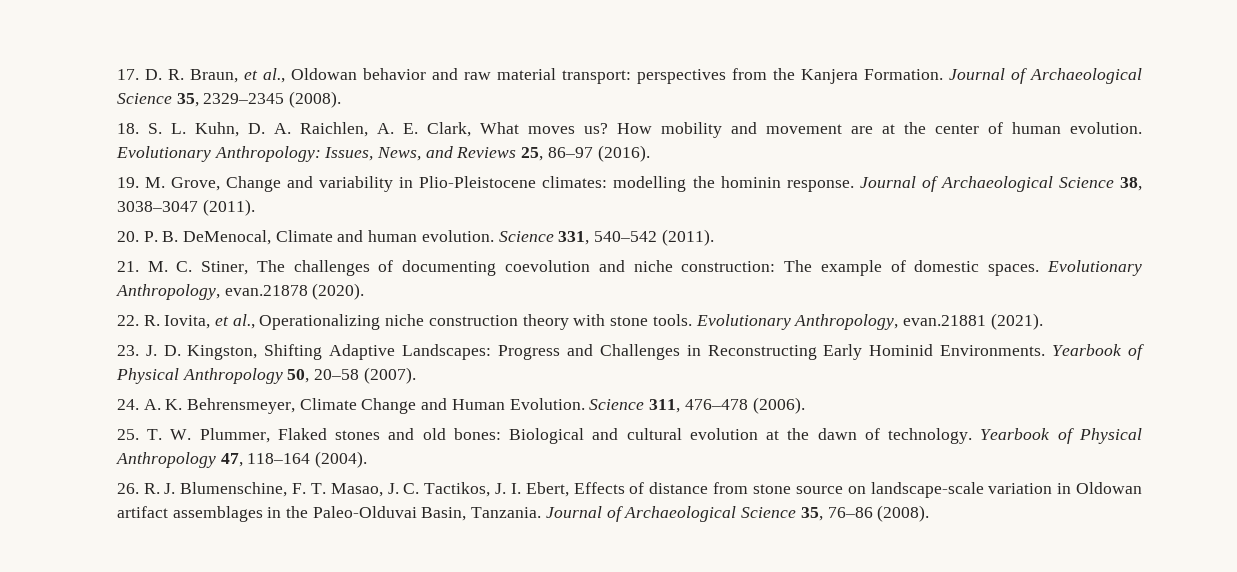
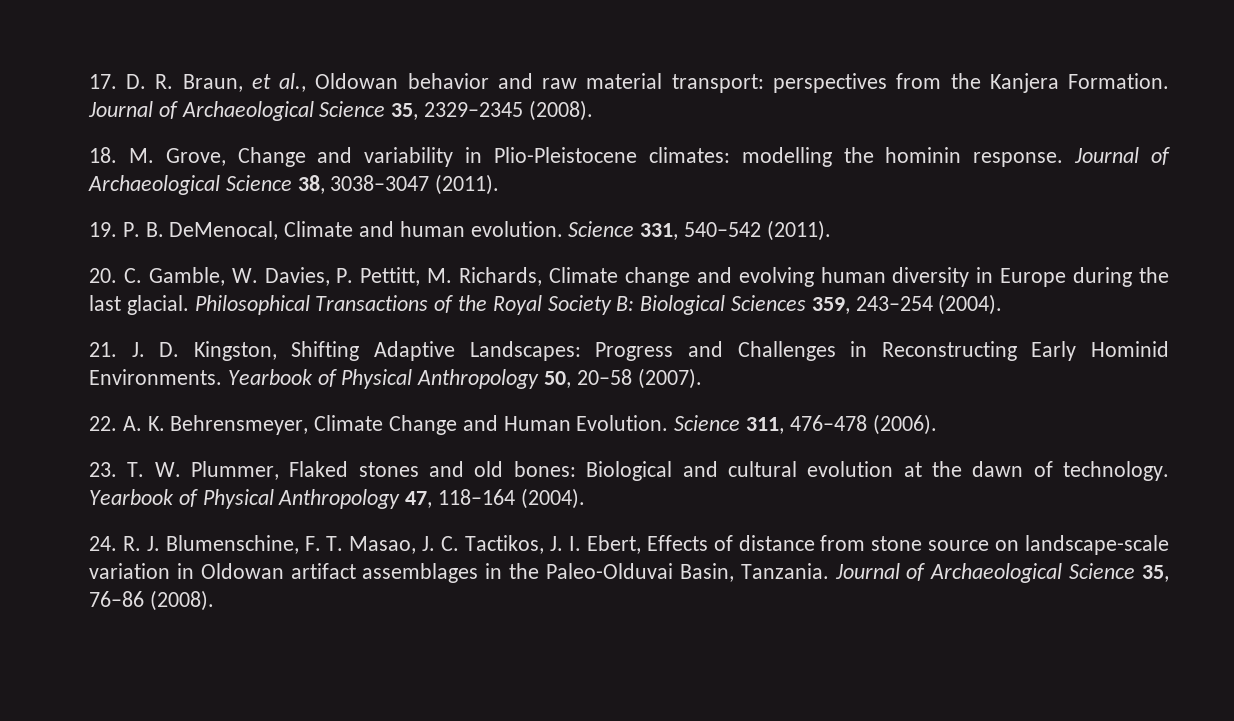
[147,122,1143,138] [115,145,650,162] [116,177,139,188] S. L. Kuhn, D. A. Raichlen, A. E. Clark, What moves us? How mobility and movement are at the center of human evolution. Evolutionary Anthropology: Issues, News, and Reviews 25, 86–97 (2016). // 19. -> (117, 155) none
[116,231,139,242] 20. -> [88,222,117,237] 19.
[116,260,1143,276] [115,283,365,300] [116,313,1043,330] [116,345,139,356] 21. M. C. Stiner, The challenges of documenting coevolution and niche construction: The example of domestic spaces. Evolutionary Anthropology, evan.21878 (2020). // 22. R. Iovita, et al., Operationalizing niche construction theory with stone tools. Evolutionary Anthropology, evan.21881 (2021). // 23. -> [88,267,1170,287] [88,294,1003,315] [88,342,117,357] 20. C. Gamble, W. Davies, P. Pettitt, M. Richards, Climate change and evolving human diversity in Europe during the last glacial. Philosophical Transactions of the Royal Society B: Biological Sciences 359, 243–254 (2004). // 21.
[116,399,139,410] 24. -> [88,416,117,431] 22.
[116,429,139,440] 25. -> [88,462,117,477] 23.
[116,483,139,494] 26. -> [88,536,117,551] 24.

